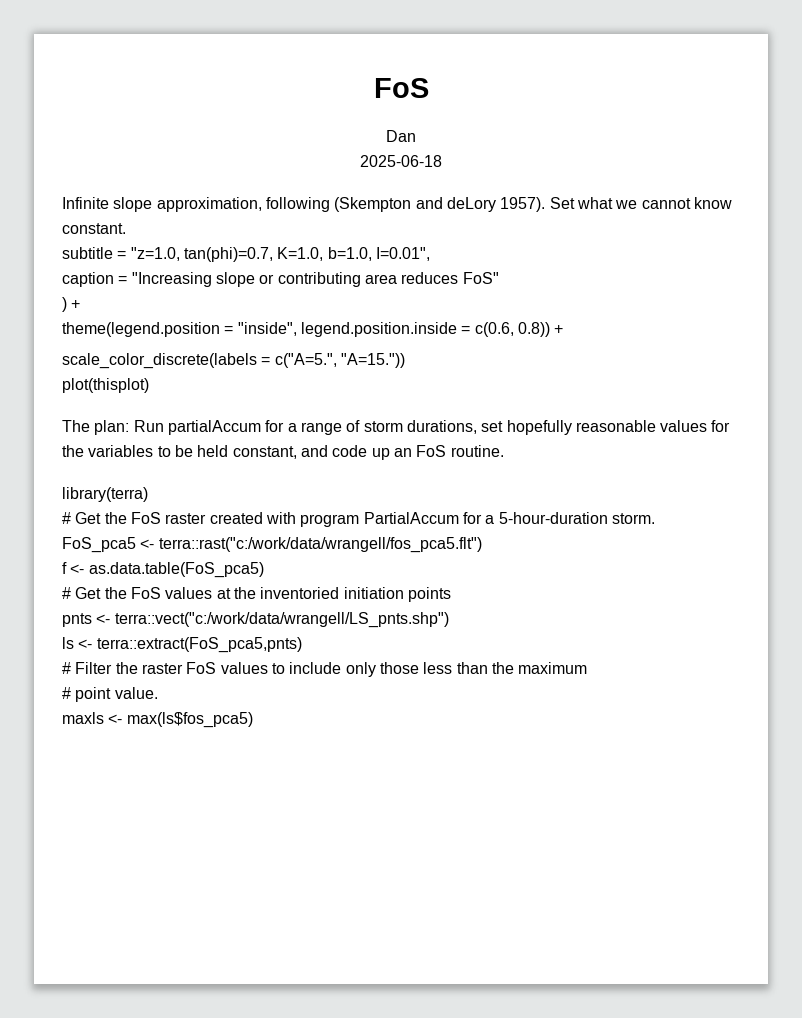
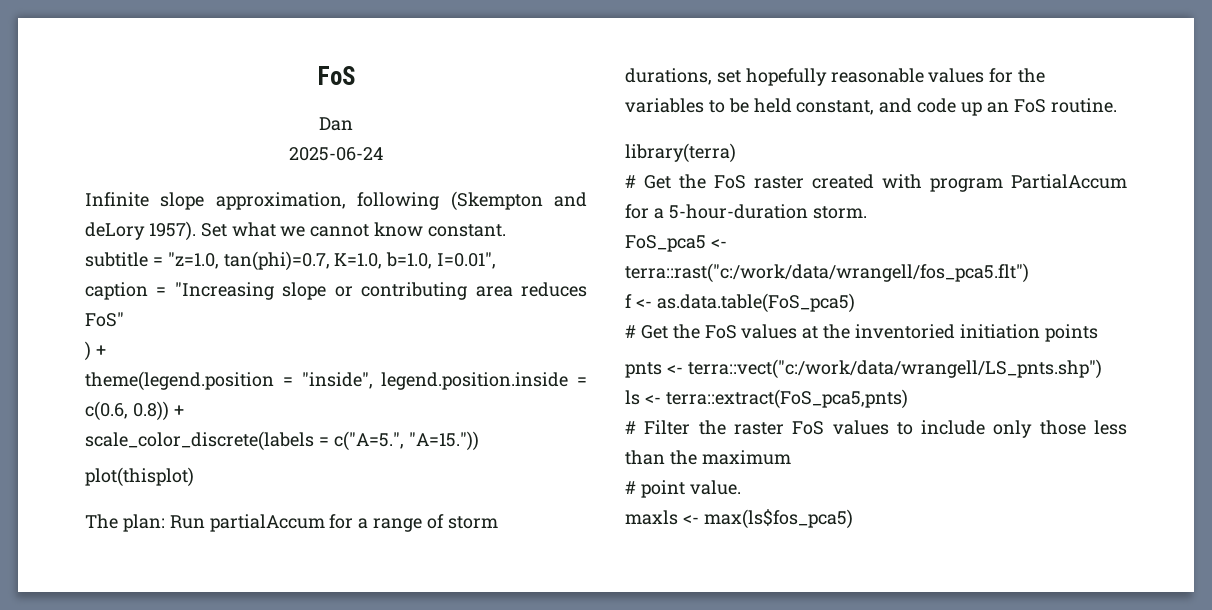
[360,155,442,167] 2025-06-18 -> [289,147,383,161] 2025-06-24

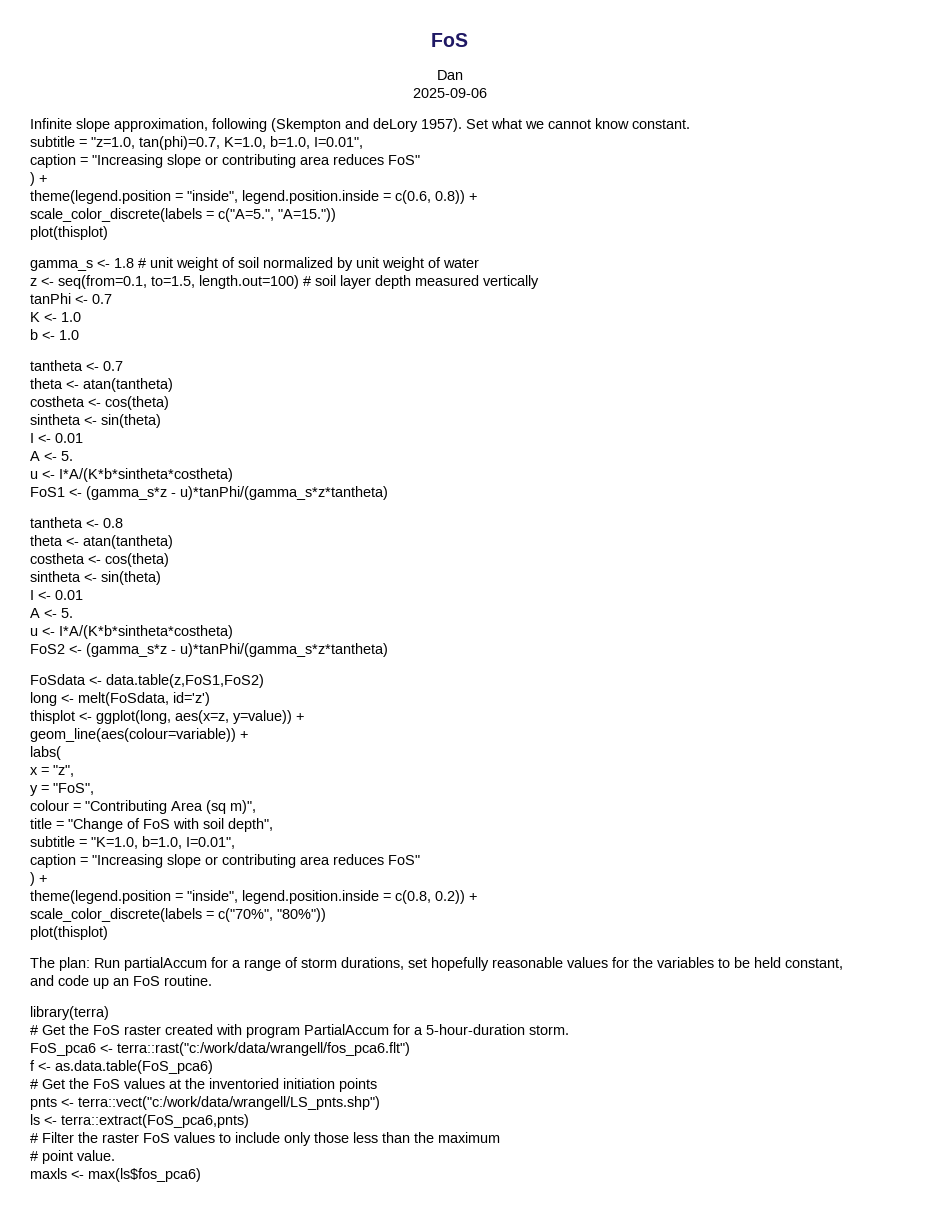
[289,147,383,161] 2025-06-24 -> [412,88,487,98] 2025-09-06
(194, 477) none -> [30,257,479,271] [30,275,539,289] [30,293,112,304] [30,312,81,322] [30,329,79,340] [30,360,123,371] [30,378,173,392] [30,396,169,410] [30,414,161,428] [30,433,83,443] [30,451,73,461] [30,468,233,482] [30,486,388,500] [30,517,123,528] [30,535,173,549] [30,553,169,567] [30,571,161,585] [30,590,83,600] [30,608,73,618] [30,625,233,639] [30,643,388,657] [30,674,264,688] [30,692,210,706] [30,710,304,724] [30,728,248,742] [30,746,61,760] [30,765,74,777] [30,783,94,796] [30,800,256,814] [30,818,273,832] [30,836,235,849] [30,854,420,868] [30,872,47,886] [30,890,477,904] [30,908,326,922] [30,926,108,940] // gamma_s <- 1.8 # unit weight of soil normalized by unit weight of water // z <- seq(from=0.1, to=1.5, length.out=100) # soil layer depth measured vertically // tanPhi <- 0.7 // K <- 1.0 // b <- 1.0 // tantheta <- 0.7 // theta <- atan(tantheta) // costheta <- cos(theta) // sintheta <- sin(theta) // I <- 0.01 // A <- 5. // u <- I*A/(K*b*sintheta*costheta) // FoS1 <- (gamma_s*z - u)*tanPhi/(gamma_s*z*tantheta) // tantheta <- 0.8 // theta <- atan(tantheta) // costheta <- cos(theta) // sintheta <- sin(theta) // I <- 0.01 // A <- 5. // u <- I*A/(K*b*sintheta*costheta) // FoS2 <- (gamma_s*z - u)*tanPhi/(gamma_s*z*tantheta) // FoSdata <- data.table(z,FoS1,FoS2) // long <- melt(FoSdata, id='z') // thisplot <- ggplot(long, aes(x=z, y=value)) + // geom_line(aes(colour=variable)) + // labs( // x = "z", // y = "FoS", // colour = "Contributing Area (sq m)", // title = "Change of FoS with soil depth", // subtitle = "K=1.0, b=1.0, I=0.01", // caption = "Increasing slope or contributing area reduces FoS" // ) + // theme(legend.position = "inside", legend.position.inside = c(0.8, 0.2)) + // scale_color_discrete(labels = c("70%", "80%")) // plot(thisplot)
[625,235,727,252] [625,263,1029,283] FoS_pca5 <- terra::rast("c:/work/data/wrangell/fos_pca5.flt") -> [30,1042,410,1056] FoS_pca6 <- terra::rast("c:/work/data/wrangell/fos_pca6.flt")
[656,293,855,313] as.data.table(FoS_pca5) -> [55,1060,213,1074] as.data.table(FoS_pca6)
[665,389,908,409] terra::extract(FoS_pca5,pnts) -> [61,1114,249,1128] terra::extract(FoS_pca6,pnts)
[703,509,853,529] max(ls$fos_pca5) -> [88,1168,201,1182] max(ls$fos_pca6)

